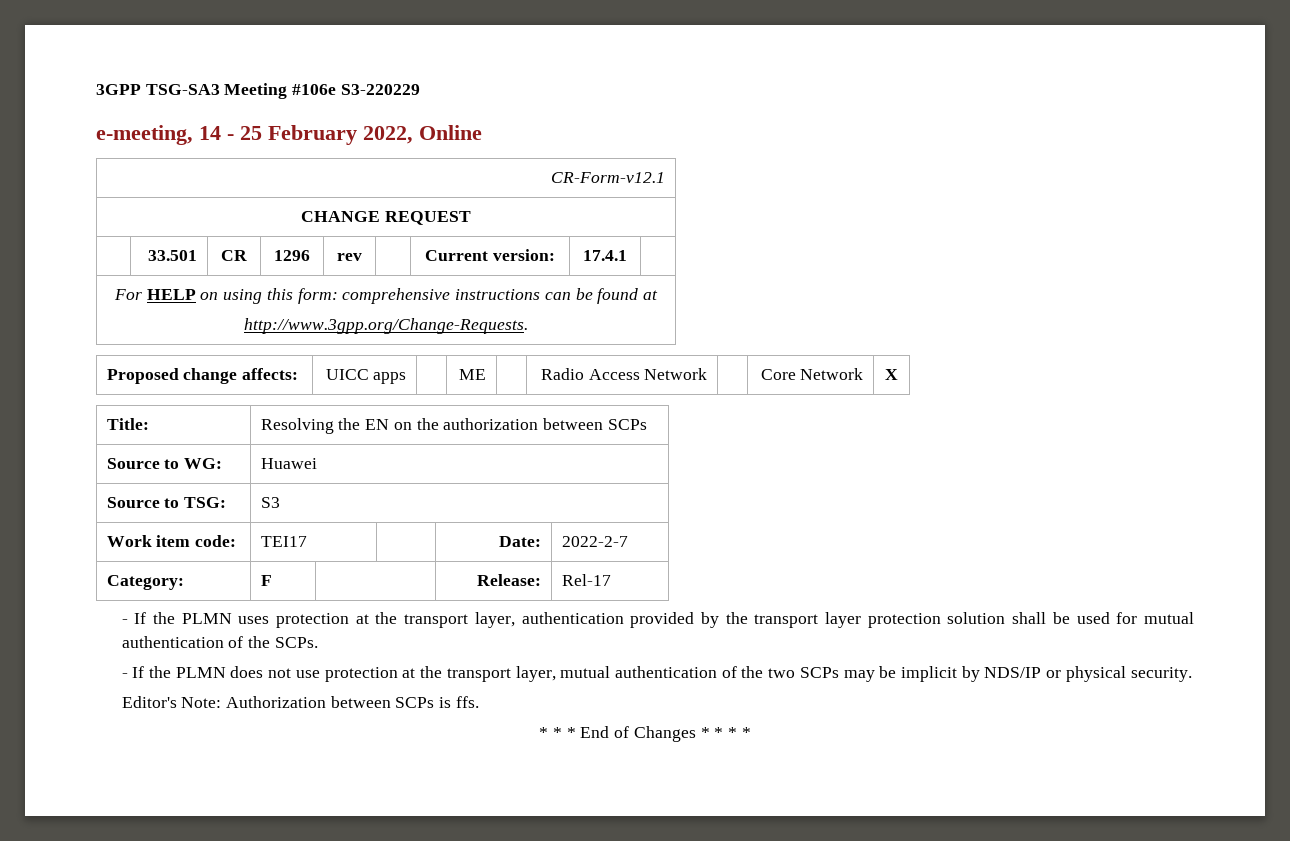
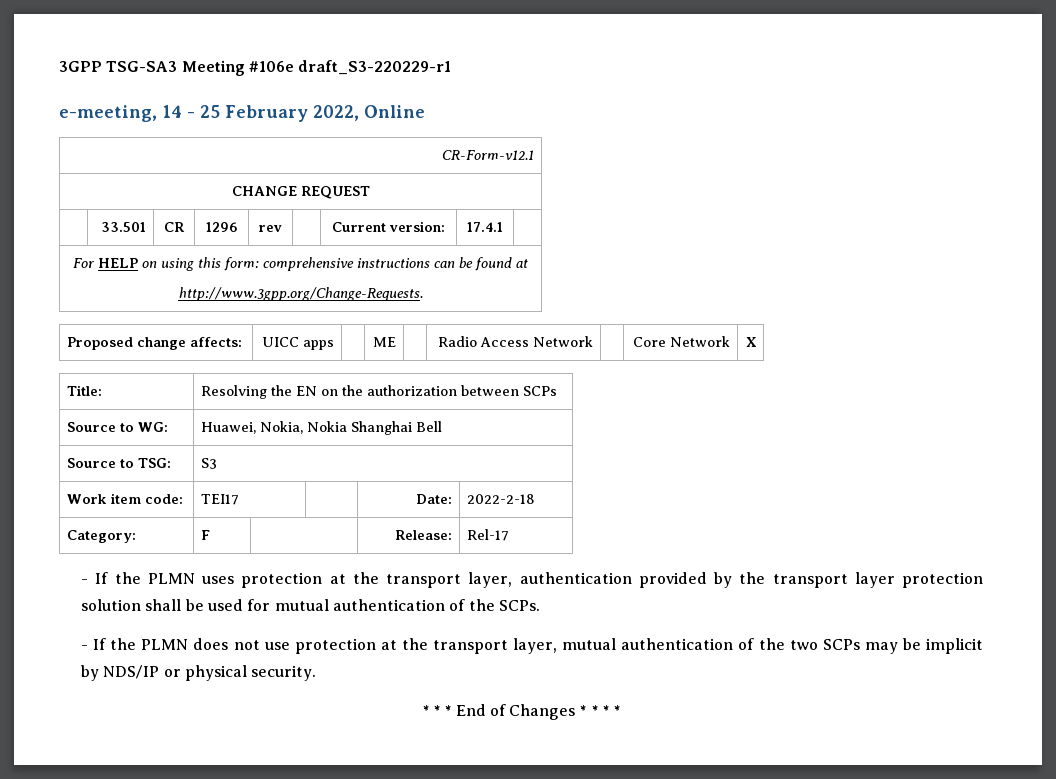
[340,84,420,95] S3-220229 -> [298,60,452,75] draft_S3-220229-r1
[260,458,317,469] Huawei -> [200,421,442,435] Huawei, Nokia, Nokia Shanghai Bell
[561,536,628,547] 2022-2-7 -> [466,494,535,504] 2022-2-18
[121,696,479,708] // Editor's Note: Authorization between SCPs is ffs. -> (317, 673) none

